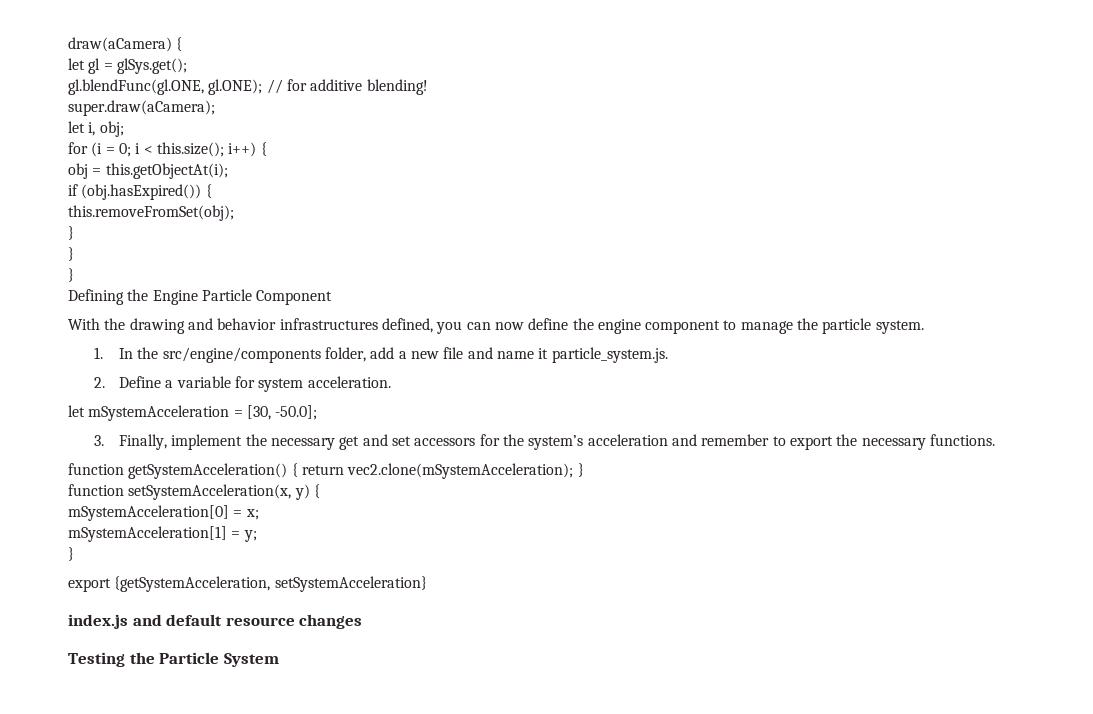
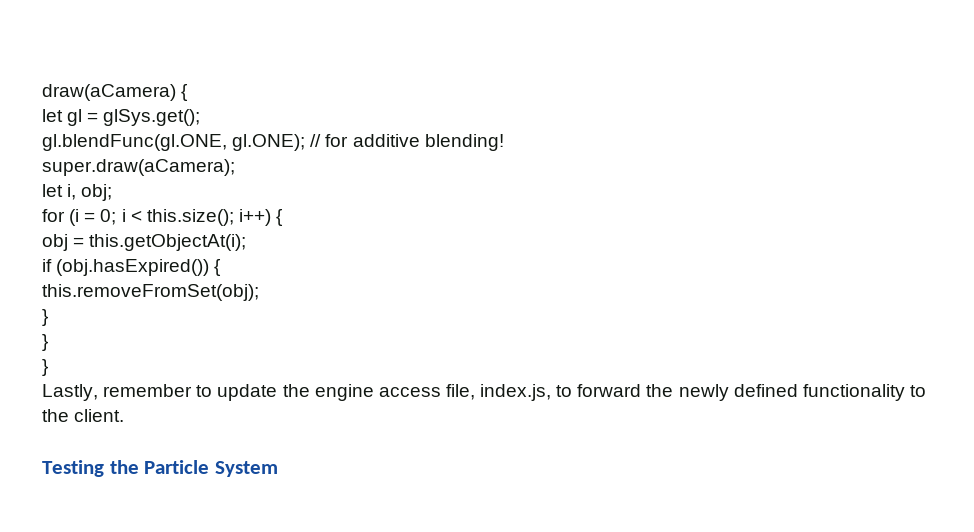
[68,289,333,305] [68,318,924,334] [93,347,668,363] [93,376,391,392] [68,405,318,421] [93,434,995,450] [68,463,584,479] [68,484,320,500] [68,505,259,521] [68,526,257,542] [68,547,74,561] [68,576,427,592] [68,614,363,629] Defining the Engine Particle Component // With the drawing and behavior infrastructures defined, you can now define the engine component to manage the particle system. // 1. In the src/engine/components folder, add a new file and name it particle_system.js. // 2. Define a variable for system acceleration. // let mSystemAcceleration = [30, -50.0]; // 3. Finally, implement the necessary get and set accessors for the system’s acceleration and remember to export the necessary functions. // function getSystemAcceleration() { return vec2.clone(mSystemAcceleration); } // function setSystemAcceleration(x, y) { // mSystemAcceleration[0] = x; // mSystemAcceleration[1] = y; // } // export {getSystemAcceleration, setSystemAcceleration} // index.js and default resource changes -> [42,384,926,401] [42,409,125,422] Lastly, remember to update the engine access file, index.js, to forward the newly defined functionality to the client.

